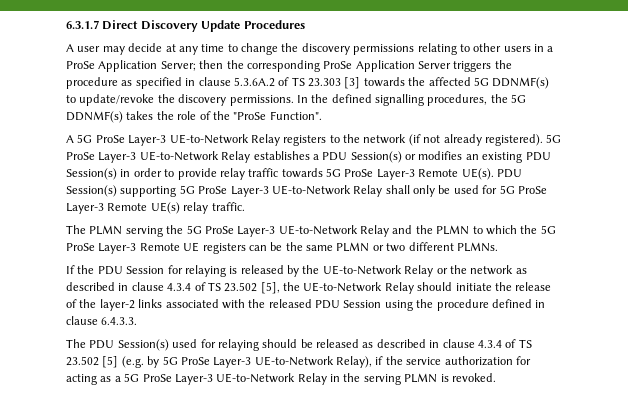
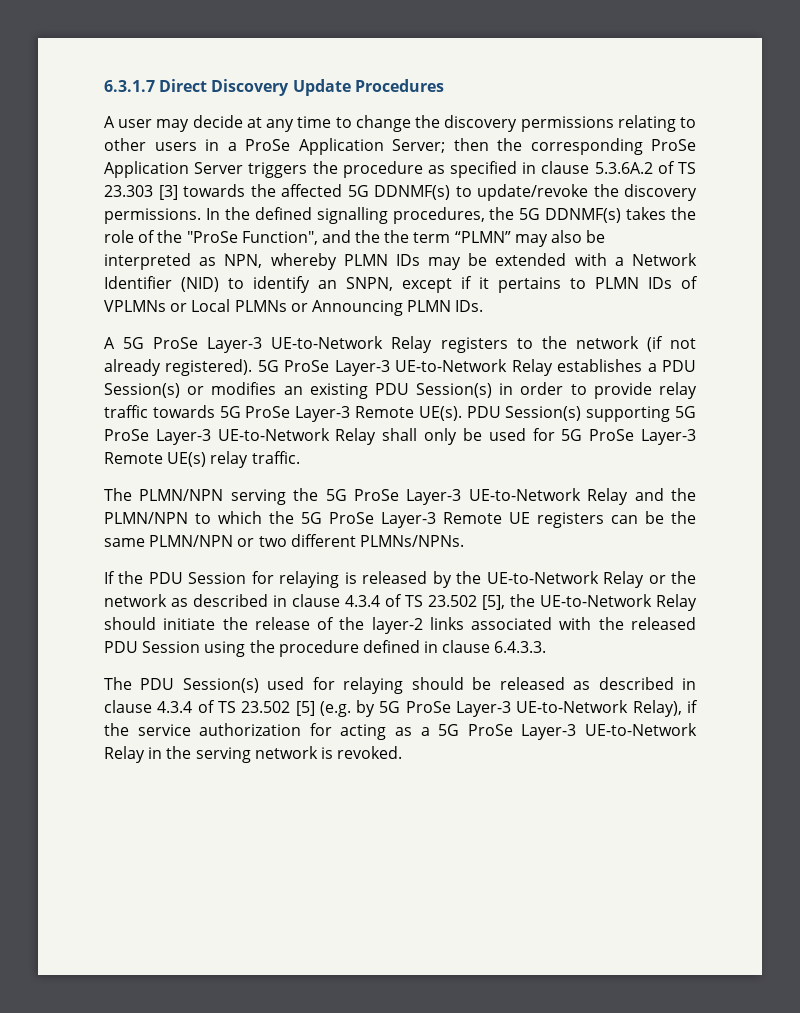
[269,111,322,120] Function". -> [241,230,606,247] [104,253,697,270] [104,276,698,293] [104,299,484,316] Function", and the the term “PLMN” may also be interpreted as NPN, whereby PLMN IDs may be extended with a Network Identifier (NID) to identify an SNPN, except if it pertains to PLMN IDs of VPLMNs or Local PLMNs or Announcing PLMN IDs.
[89,225,123,235] PLMN -> [139,489,224,501] PLMN/NPN
[436,225,470,235] PLMN -> [104,512,188,524] PLMN/NPN
[336,242,370,252] PLMN -> [149,535,234,547] PLMN/NPN
[456,242,498,252] PLMNs. -> [359,535,464,547] PLMNs/NPNs.
[404,373,438,383] PLMN -> [254,746,318,759] network

